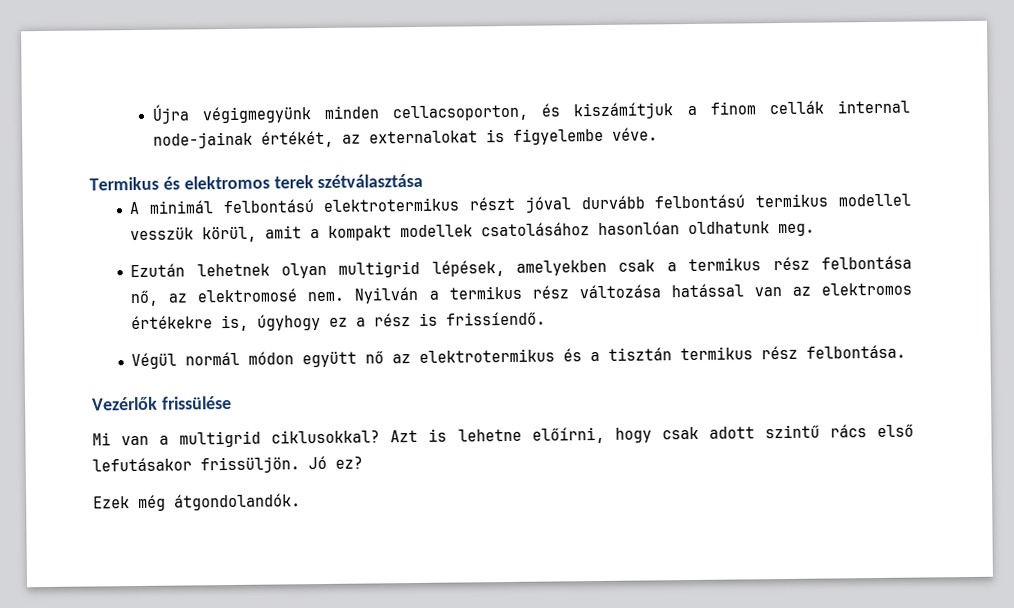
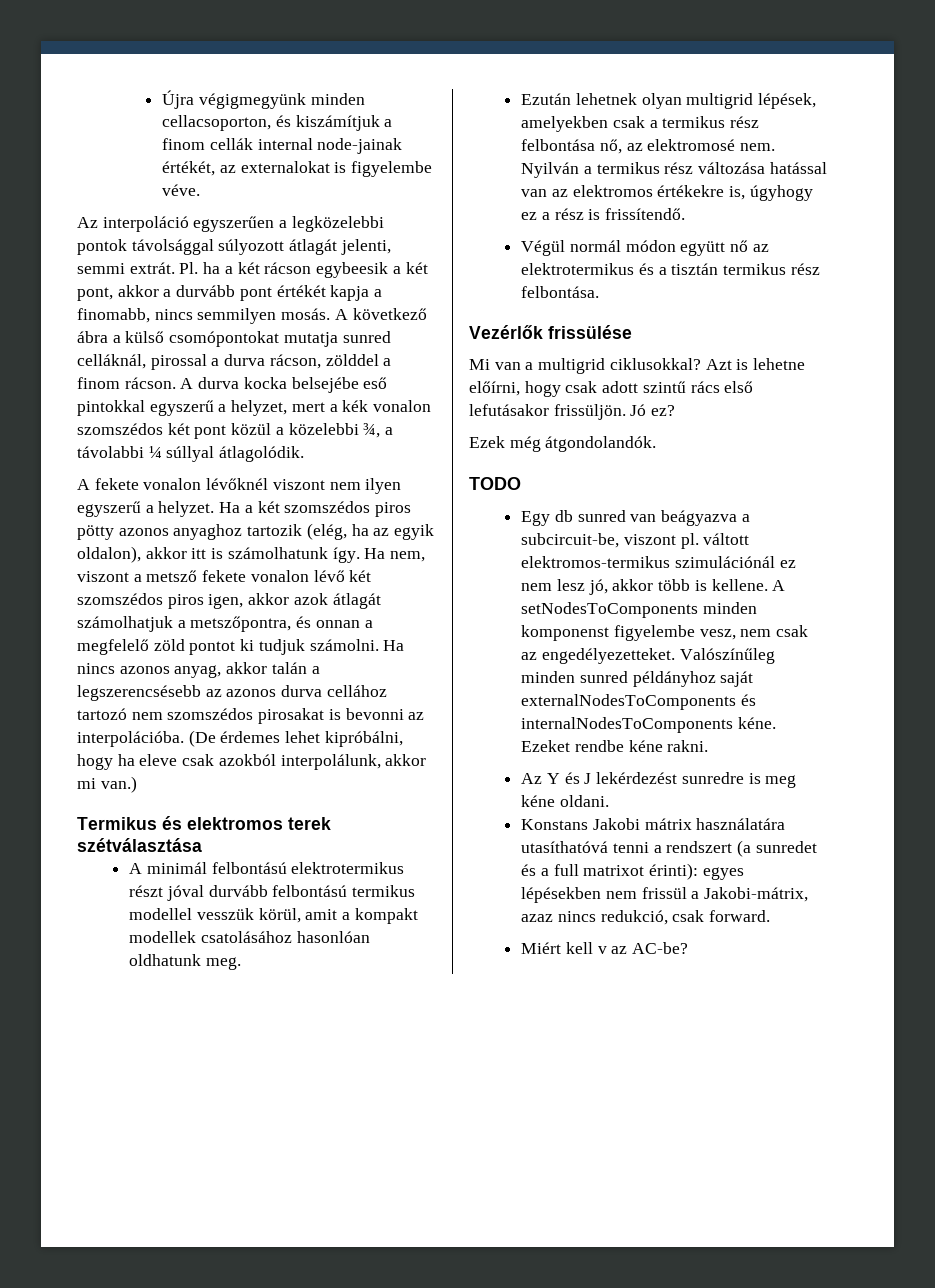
(658, 134) none -> [77,216,384,232] [77,239,391,255] [77,262,428,278] [77,285,383,301] [77,308,427,324] [77,331,391,347] [77,354,392,370] [77,377,388,393] [77,400,432,416] [77,423,394,439] [77,446,305,462] [77,478,402,494] [77,501,412,517] [77,523,435,540] [77,546,426,563] [77,570,372,582] [77,593,381,609] [77,616,373,632] [77,639,405,655] [77,662,320,678] [77,685,387,701] [77,708,425,724] [77,730,403,747] [77,754,427,770] [77,776,137,793] // Az interpoláció egyszerűen a legközelebbi pontok távolsággal súlyozott átlagát jelenti, semmi extrát. Pl. ha a két rácson egybeesik a két pont, akkor a durvább pont értékét kapja a finomabb, nincs semmilyen mosás. A következő ábra a külső csomópontokat mutatja sunred celláknál, pirossal a durva rácson, zölddel a finom rácson. A durva kocka belsejébe eső pintokkal egyszerű a helyzet, mert a kék vonalon szomszédos két pont közül a közelebbi ¾, a távolabbi ¼ súllyal átlagolódik. // A fekete vonalon lévőknél viszont nem ilyen egyszerű a helyzet. Ha a két szomszédos piros pötty azonos anyaghoz tartozik (elég, ha az egyik oldalon), akkor itt is számolhatunk így. Ha nem, viszont a metsző fekete vonalon lévő két szomszédos piros igen, akkor azok átlagát számolhatjuk a metszőpontra, és onnan a megfelelő zöld pontot ki tudjuk számolni. Ha nincs azonos anyag, akkor talán a legszerencsésebb az azonos durva cellához tartozó nem szomszédos pirosakat is bevonni az interpolációba. (De érdemes lehet kipróbálni, hogy ha eleve csak azokból interpolálunk, akkor mi van.)
[446,311,547,326] frissíendő. -> [605,208,686,220] frissítendő.
(301, 502) none -> [469,477,521,490] [521,510,750,526] [521,533,750,549] [521,556,796,568] [521,579,786,595] [521,602,757,618] [521,625,809,641] [521,648,775,664] [521,671,754,687] [521,694,756,710] [521,717,776,733] [521,740,709,752] [521,772,797,788] [521,795,609,807] [521,818,786,830] [521,840,817,857] [521,863,744,880] [521,887,809,903] [521,910,771,925] [521,942,689,954] // TODO // Egy db sunred van beágyazva a subcircuit-be, viszont pl. váltott elektromos-termikus szimulációnál ez nem lesz jó, akkor több is kellene. A setNodesToComponents minden komponenst figyelembe vesz, nem csak az engedélyezetteket. Valószínűleg minden sunred példányhoz saját externalNodesToComponents és internalNodesToComponents kéne. Ezeket rendbe kéne rakni. // Az Y és J lekérdezést sunredre is meg kéne oldani. // Konstans Jakobi mátrix használatára utasíthatóvá tenni a rendszert (a sunredet és a full matrixot érinti): egyes lépésekben nem frissül a Jakobi-mátrix, azaz nincs redukció, csak forward. // Miért kell v az AC-be?

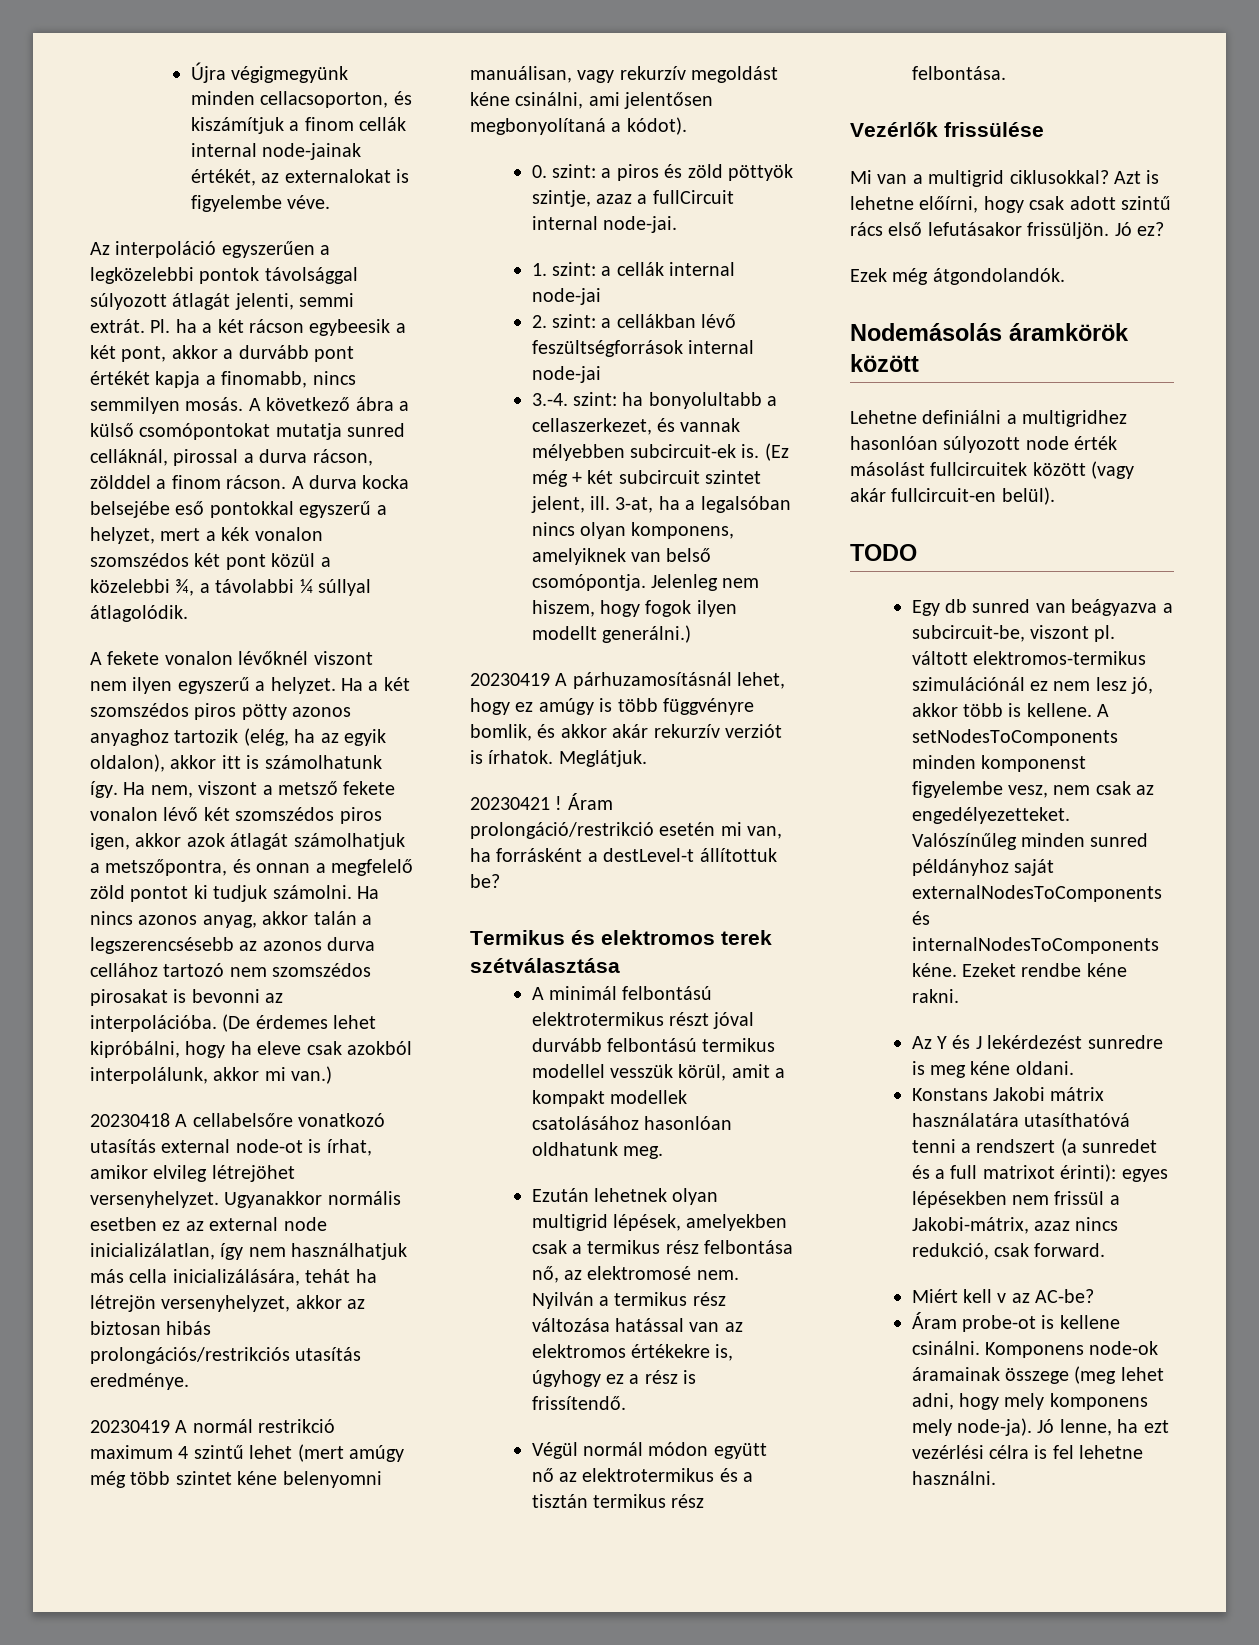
[77,400,145,416] pintokkal -> [209,501,294,518] pontokkal
(137, 784) none -> [90,1113,386,1127] [90,1139,372,1156] [90,1165,295,1182] [90,1191,401,1208] [90,1217,327,1231] [90,1243,408,1260] [90,1269,377,1286] [90,1295,366,1312] [90,1321,212,1335] [90,1347,362,1364] [90,1373,189,1390] [90,1419,336,1433] [90,1444,404,1462] [90,1471,382,1488] [470,66,779,83] [470,92,714,109] [470,117,687,135] [531,164,793,181] [531,190,734,207] [531,216,677,233] [531,262,736,276] [531,288,601,305] [531,314,737,328] [531,340,754,357] [531,366,601,383] [531,392,778,409] [531,418,741,435] [531,443,789,461] [531,470,762,487] [530,496,791,513] [531,522,735,539] [531,548,712,565] [531,574,760,591] [531,600,737,617] [531,625,691,643] [470,672,786,689] [470,698,754,715] [470,724,782,741] [470,750,647,767] [470,793,613,810] [470,822,783,839] [470,848,777,862] [470,874,500,888] // 20230418 A cellabelsőre vonatkozó utasítás external node-ot is írhat, amikor elvileg létrejöhet versenyhelyzet. Ugyanakkor normális esetben ez az external node inicializálatlan, így nem használhatjuk más cella inicializálására, tehát ha létrejön versenyhelyzet, akkor az biztosan hibás prolongációs/restrikciós utasítás eredménye. // 20230419 A normál restrikció maximum 4 szintű lehet (mert amúgy még több szintet kéne belenyomni manuálisan, vagy rekurzív megoldást kéne csinálni, ami jelentősen megbonyolítaná a kódot). // 0. szint: a piros és zöld pöttyök szintje, azaz a fullCircuit internal node-jai. // 1. szint: a cellák internal node-jai // 2. szint: a cellákban lévő feszültségforrások internal node-jai // 3.-4. szint: ha bonyolultabb a cellaszerkezet, és vannak mélyebben subcircuit-ek is. (Ez még + két subcircuit szintet jelent, ill. 3-at, ha a legalsóban nincs olyan komponens, amelyiknek van belső csomópontja. Jelenleg nem hiszem, hogy fogok ilyen modellt generálni.) // 20230419 A párhuzamosításnál lehet, hogy ez amúgy is több függvényre bomlik, és akkor akár rekurzív verziót is írhatok. Meglátjuk. // 20230421 ! Áram prolongáció/restrikció esetén mi van, ha forrásként a destLevel-t állítottuk be?
(657, 444) none -> [850,323,1129,341] [850,354,919,372] [850,410,1128,427] [850,436,1118,453] [850,461,1135,479] [850,487,1055,505] // Nodemásolás áramkörök között // Lehetne definiálni a multigridhez hasonlóan súlyozott node érték másolást fullcircuitek között (vagy akár fullcircuit-en belül).
(689, 948) none -> [911,1312,1120,1332] [911,1341,1159,1358] [911,1366,1164,1384] [911,1393,1148,1410] [911,1418,1169,1436] [911,1445,1144,1459] [911,1471,996,1485] // Áram probe-ot is kellene csinálni. Komponens node-ok áramainak összege (meg lehet adni, hogy mely komponens mely node-ja). Jó lenne, ha ezt vezérlési célra is fel lehetne használni.

